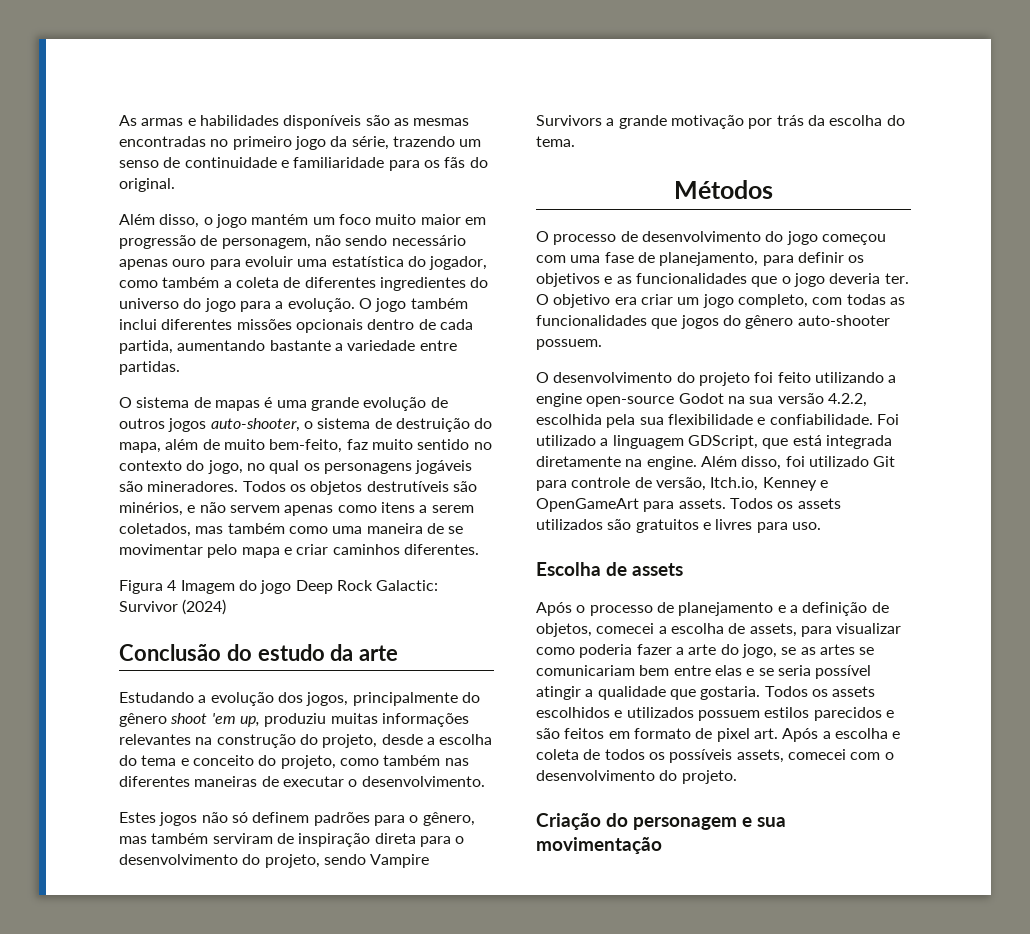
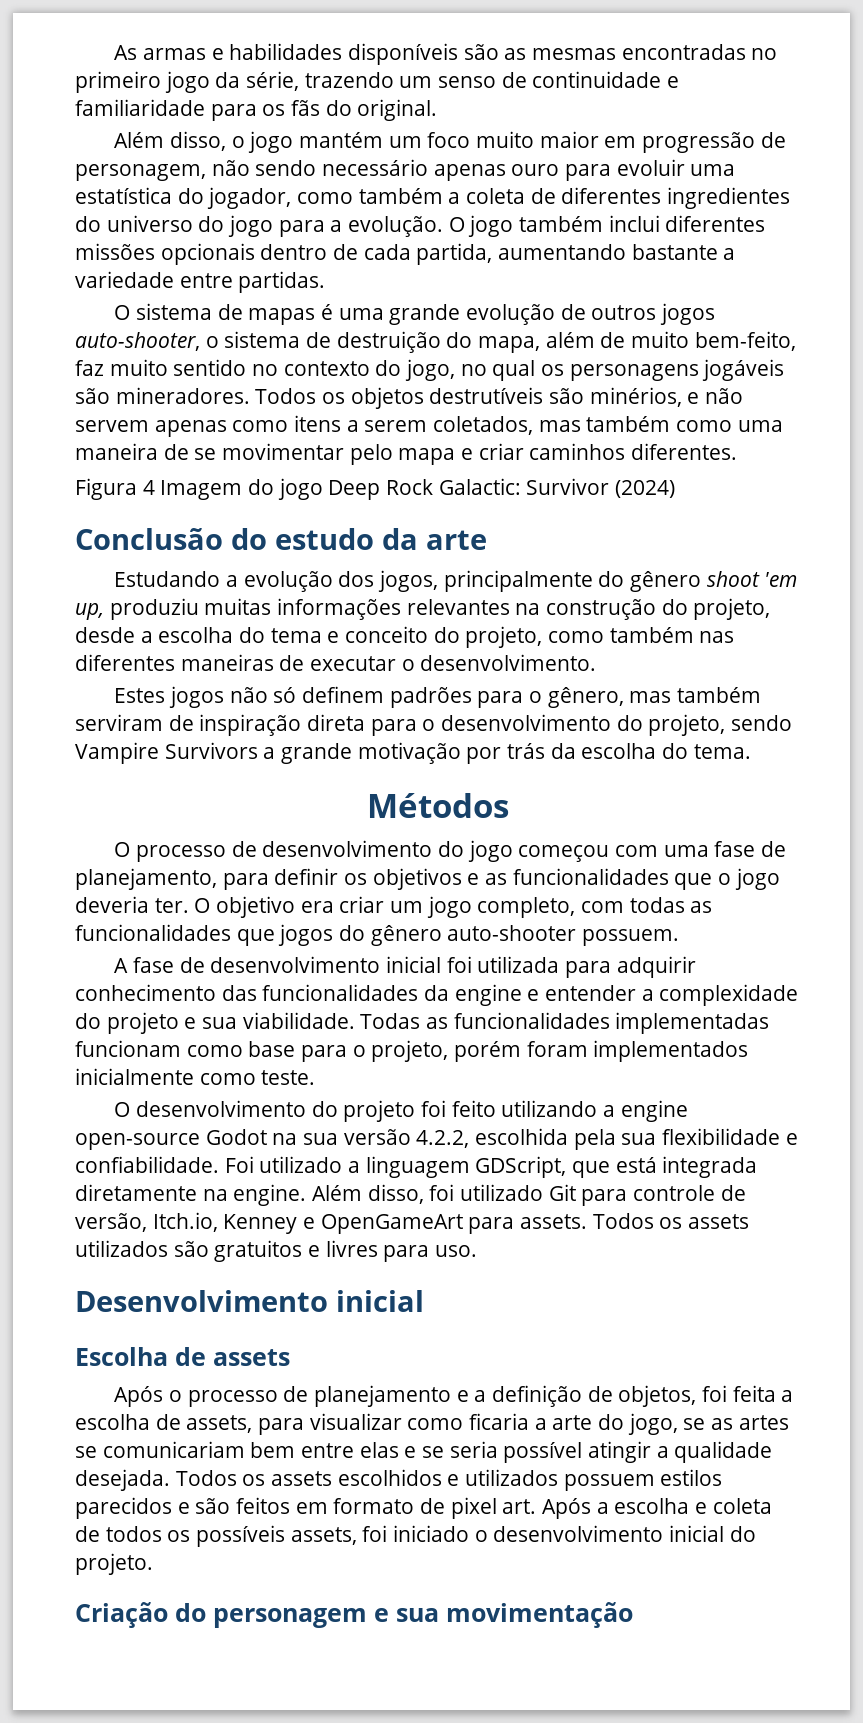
(602, 344) none -> [114,956,696,978] [75,984,799,1006] [75,1012,770,1034] [75,1040,749,1062] [75,1068,316,1085] // A fase de desenvolvimento inicial foi utilizada para adquirir conhecimento das funcionalidades da engine e entender a complexidade do projeto e sua viabilidade. Todas as funcionalidades implementadas funcionam como base para o projeto, porém foram implementados inicialmente como teste.
(821, 526) none -> [75,1290,424,1312] // Desenvolvimento inicial
[596,623,655,634] comecei -> [702,1385,776,1402] foi feita
[579,644,672,658] poderia fazer -> [469,1413,530,1430] ficaria
[669,686,761,700] que gostaria. -> [75,1469,170,1491] desejada.
[787,749,894,760] [536,770,655,781] comecei com o desenvolvimento -> [362,1525,725,1542] foi iniciado o desenvolvimento inicial

